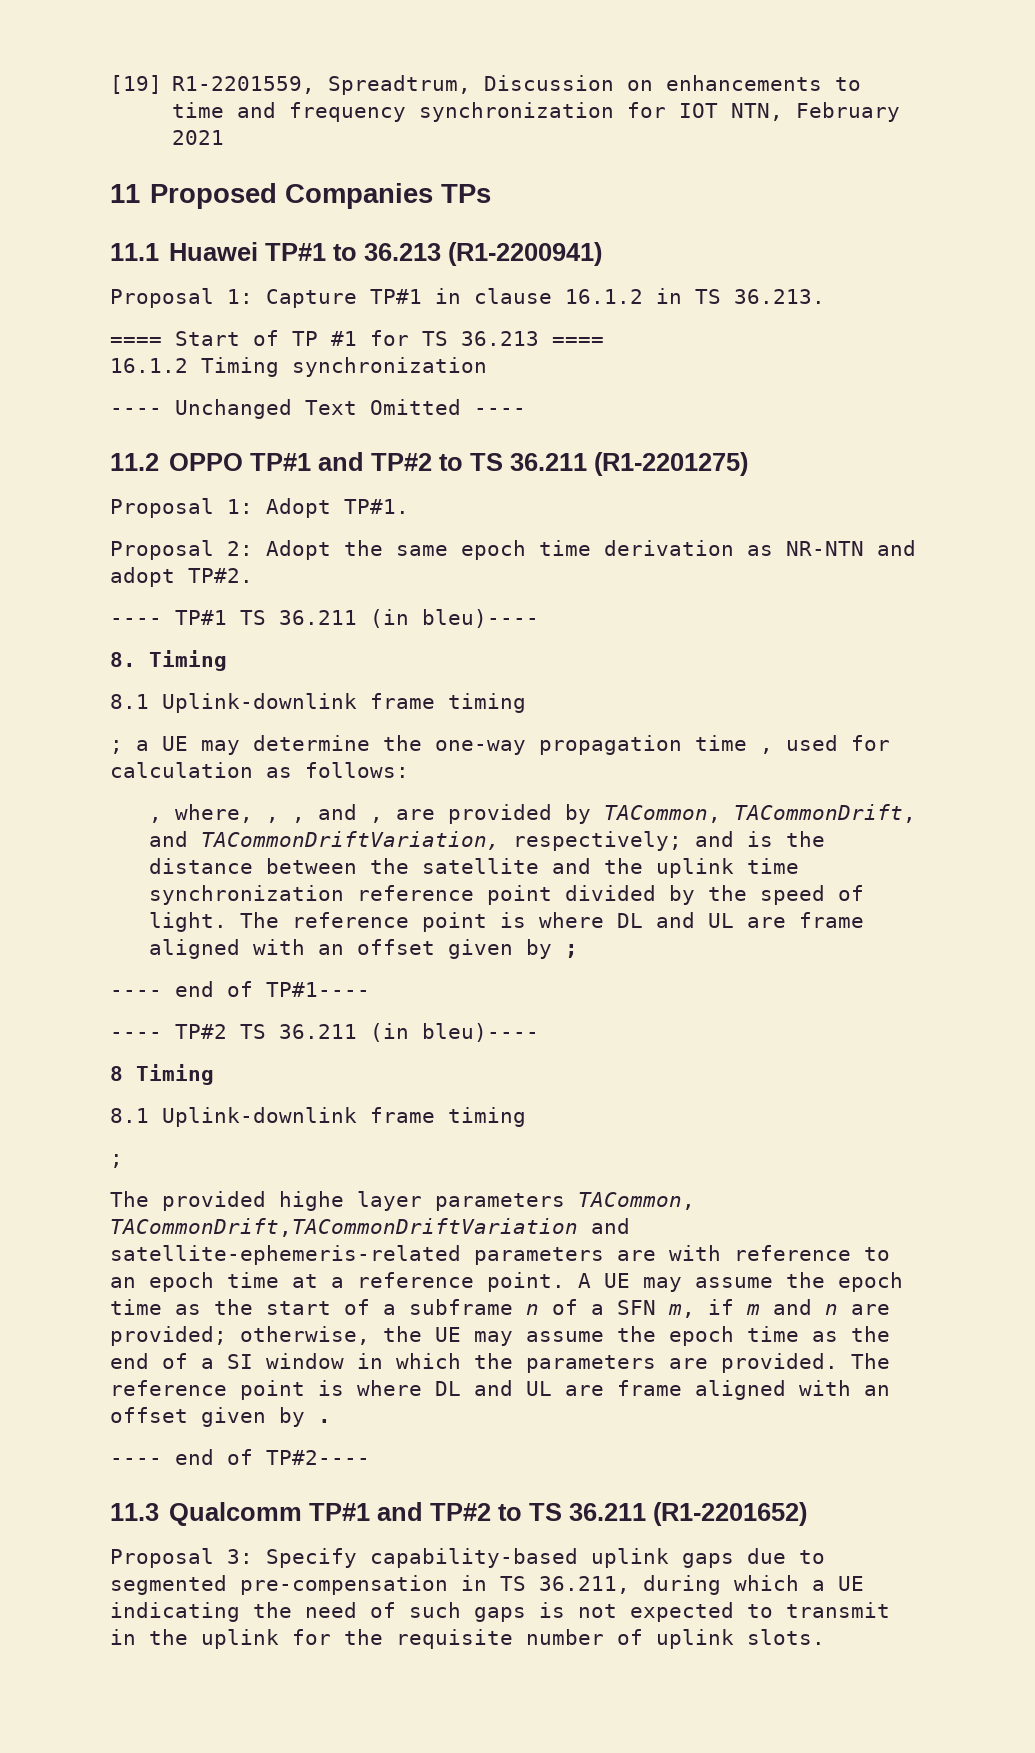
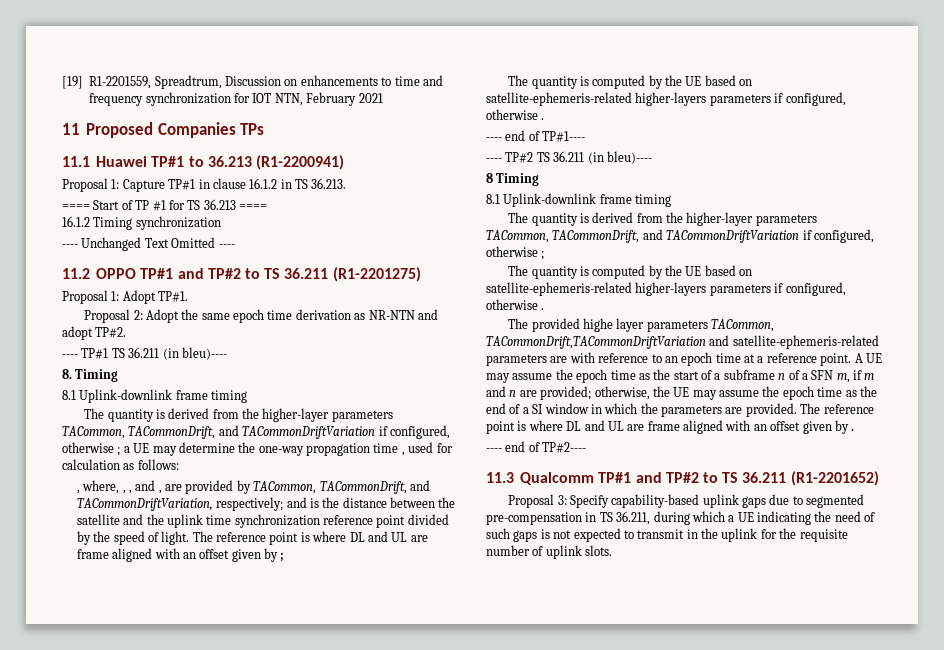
(526, 703) none -> [84,408,393,422] [62,425,450,439] [62,442,114,453] The quantity is derived from the higher-layer parameters TACommon, TACommonDrift, and TACommonDriftVariation if configured, otherwise
(579, 951) none -> [508,75,753,89] [486,92,846,106] [486,109,545,120] // The quantity is computed by the UE based on satellite-ephemeris-related higher-layers parameters if configured, otherwise .
[110,1154,123,1168] ; -> [508,212,817,226] [486,229,874,243] [486,246,545,260] [508,265,753,279] [486,282,846,296] [486,299,545,310] The quantity is derived from the higher-layer parameters TACommon, TACommonDrift, and TACommonDriftVariation if configured, otherwise ; // The quantity is computed by the UE based on satellite-ephemeris-related higher-layers parameters if configured, otherwise .

